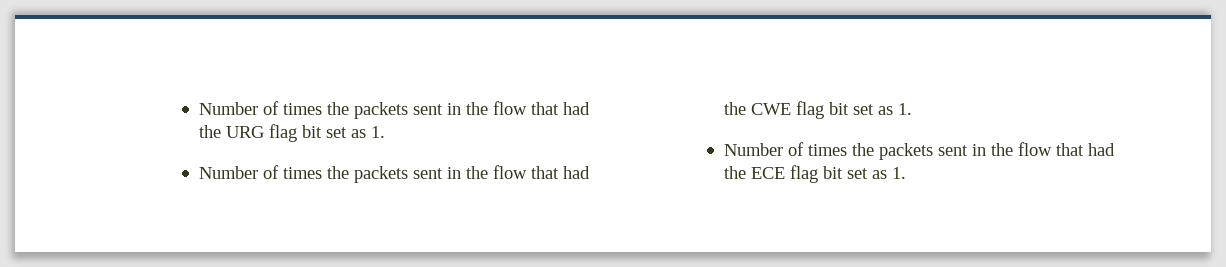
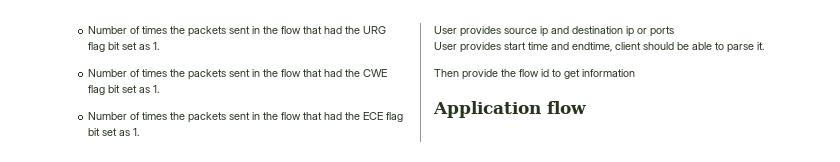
(906, 173) none -> [434,26,674,37] [434,42,764,53] [434,69,635,80] [433,101,586,118] // User provides source ip and destination ip or ports // User provides start time and endtime, client should be able to parse it. // Then provide the flow id to get information // Application flow

